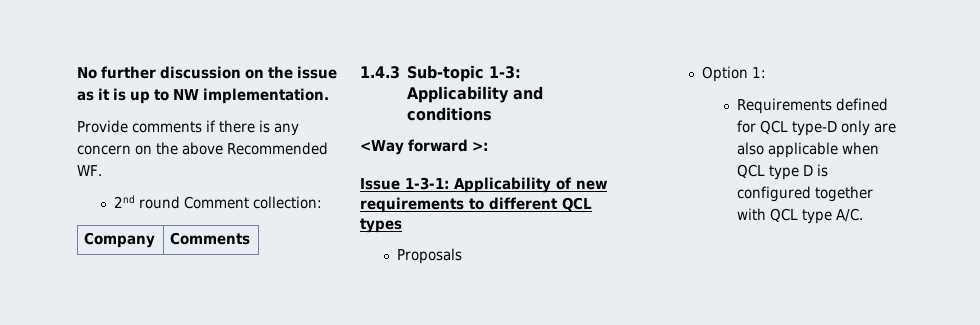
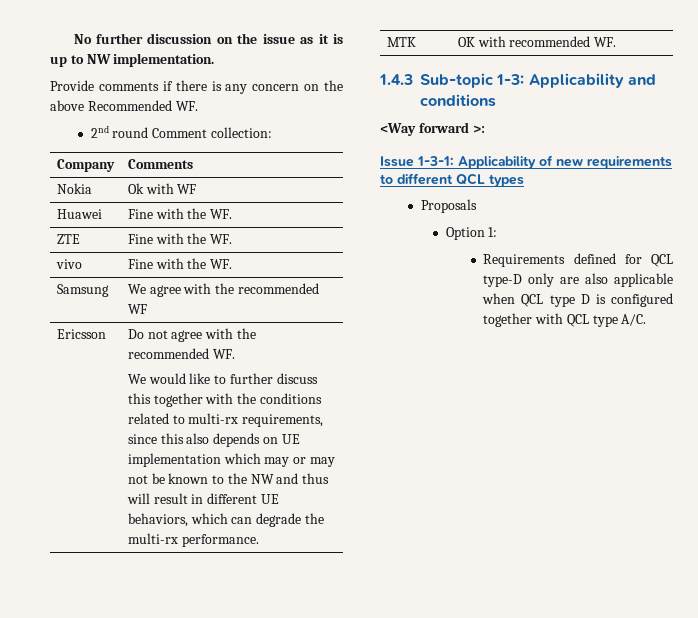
(251, 238) none -> [56,183,92,194] [127,183,197,194] [56,209,102,219] [127,208,233,219] [56,234,80,244] [127,233,233,244] [55,259,82,269] [127,258,233,269] [56,284,109,297] [127,283,319,297] [127,304,147,314] [56,329,106,339] [127,328,256,342] [127,348,235,359] [127,373,318,384] [127,393,322,407] [127,413,324,427] [127,433,300,447] [127,453,335,467] [127,473,330,484] [126,493,279,504] [127,513,324,527] [127,533,259,547] [386,37,416,47] [457,36,617,47] // Nokia | Ok with WF // Huawei | Fine with the WF. // ZTE | Fine with the WF. // vivo | Fine with the WF. // Samsung | We agree with the recommended WF // Ericsson | Do not agree with the recommended WF. // We would like to further discuss this together with the conditions related to multi-rx requirements, since this also depends on UE implementation which may or may not be known to the NW and thus will result in different UE behaviors, which can degrade the multi-rx performance. // MTK | OK with recommended WF.

